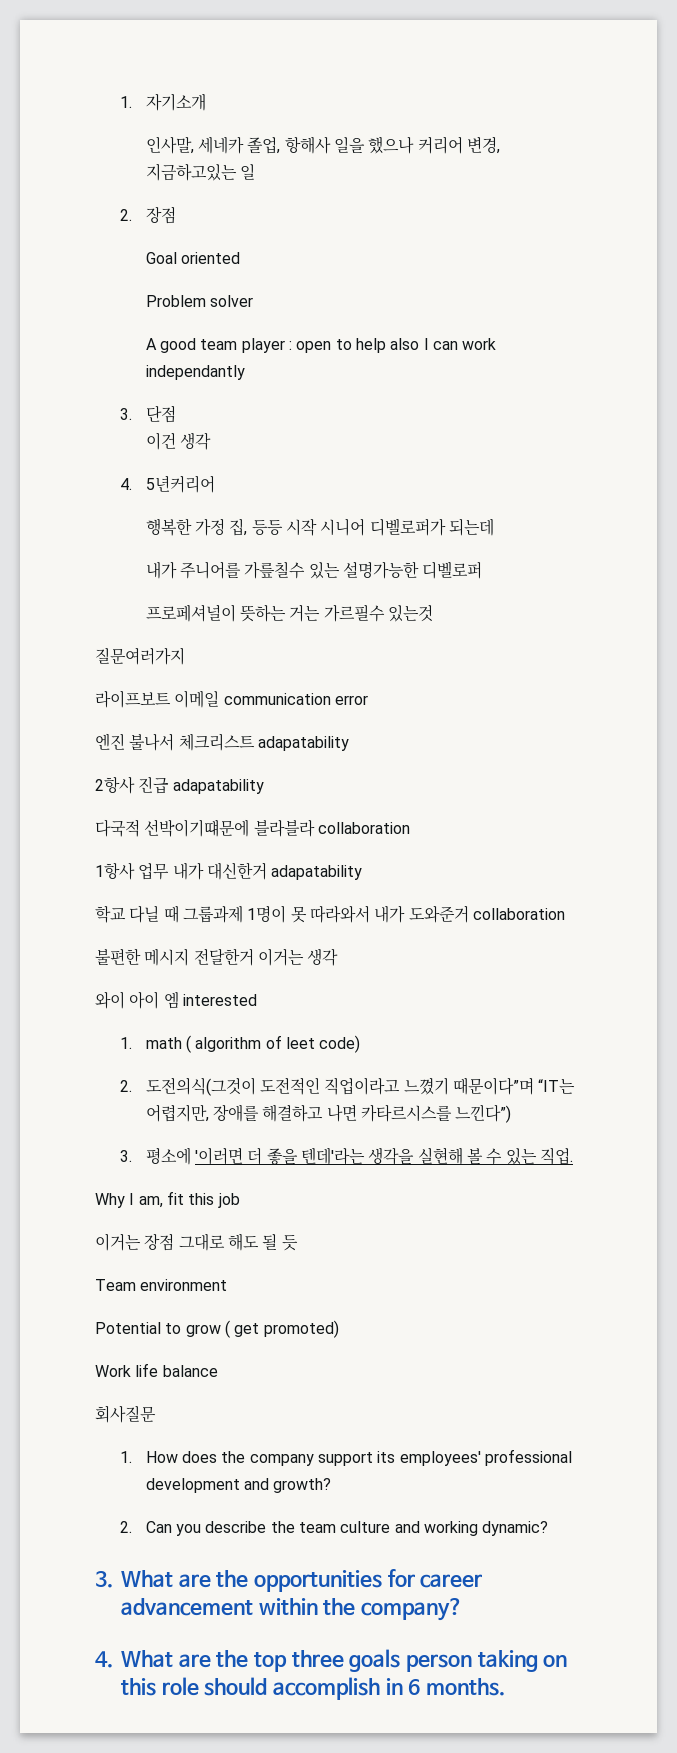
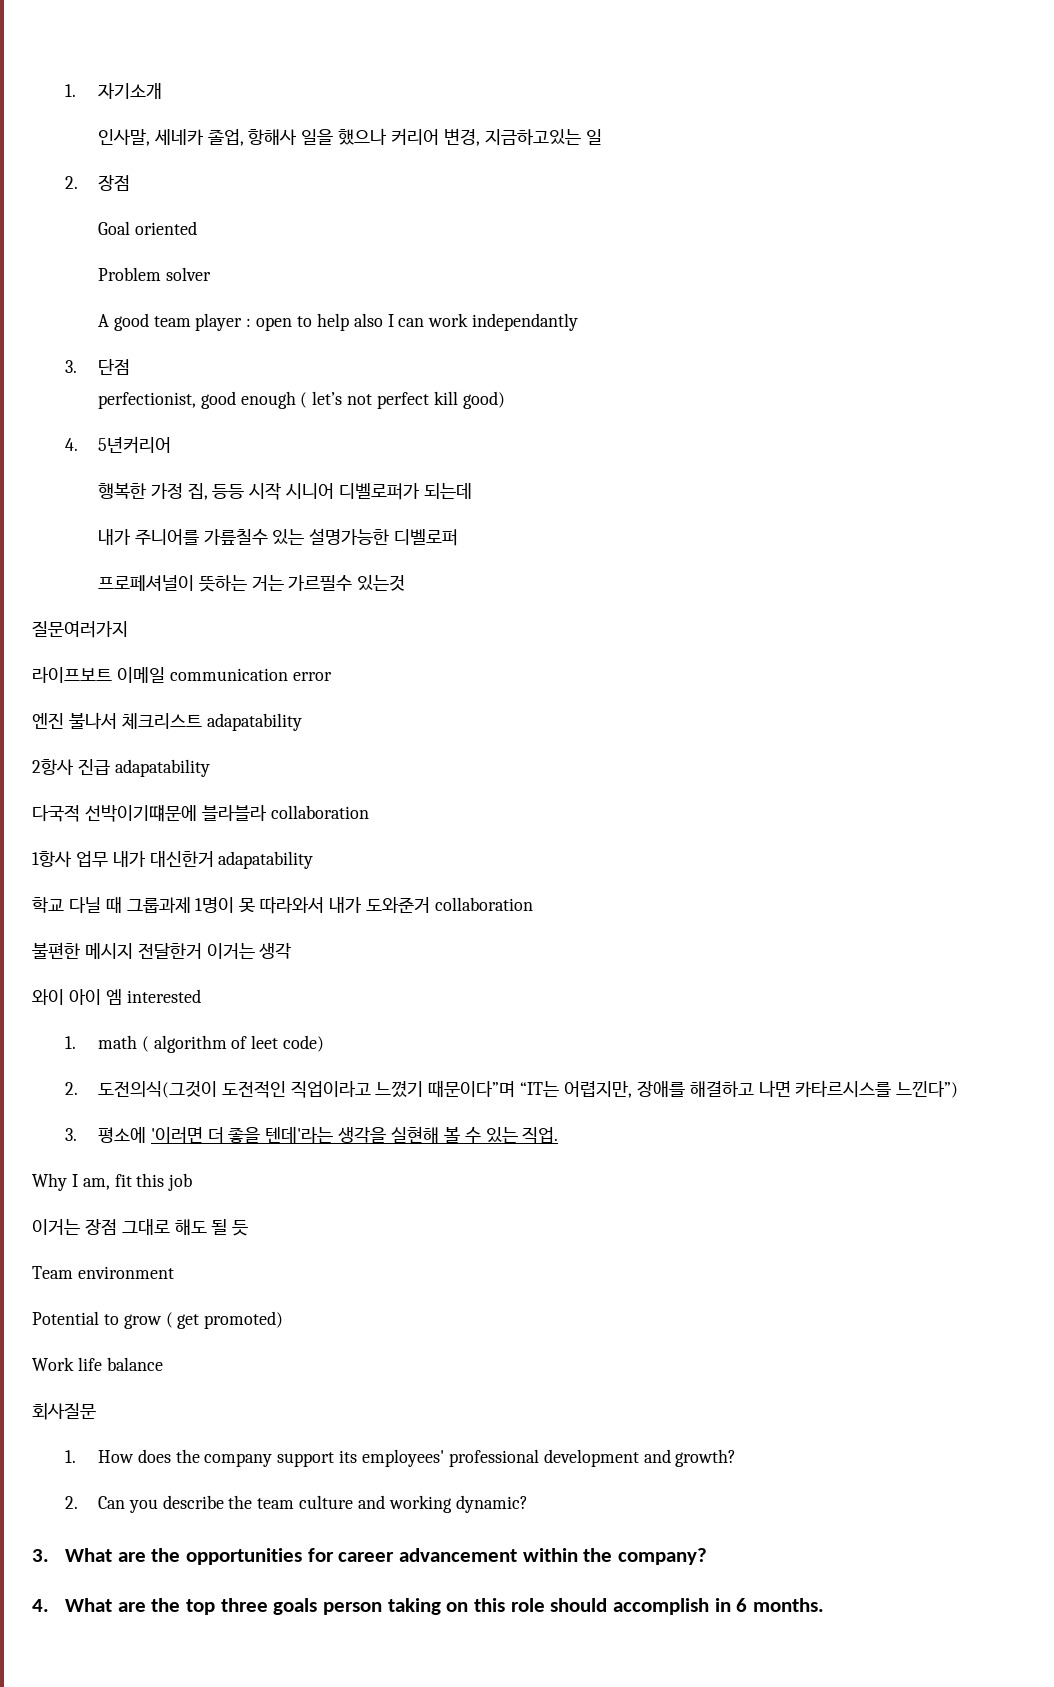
[145,432,212,450] 이건 생각 -> [97,391,505,409] perfectionist, good enough ( let’s not perfect kill good)

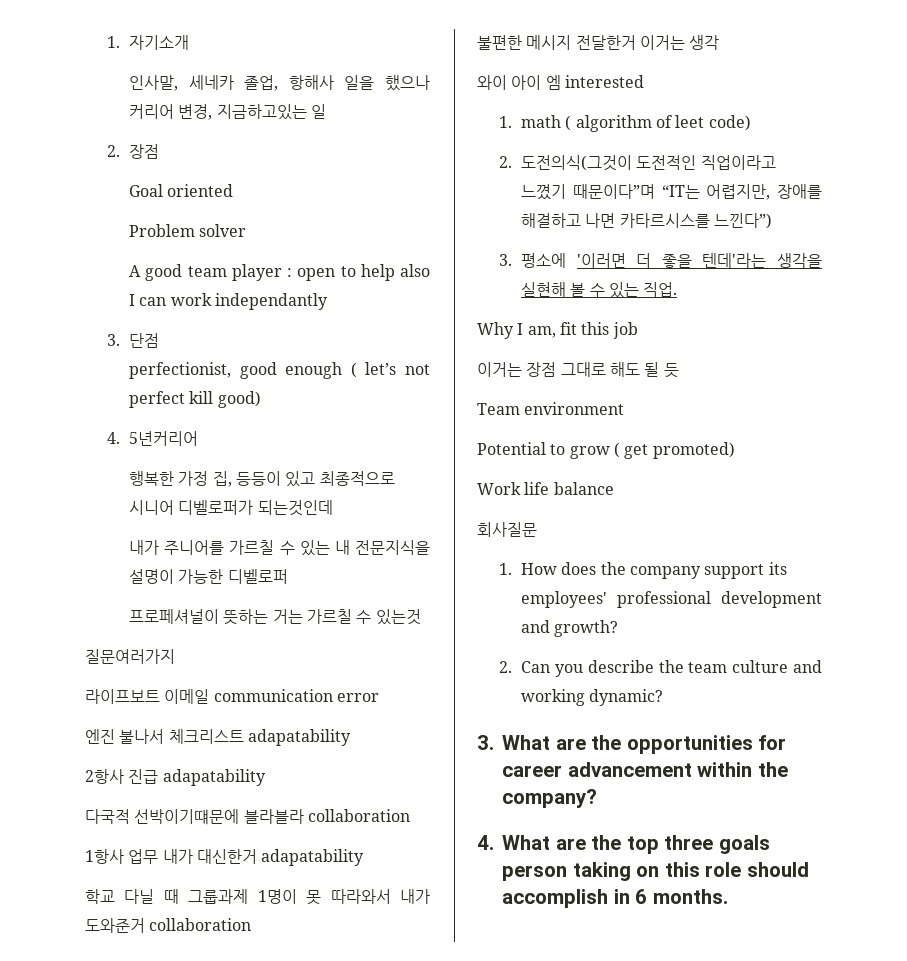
[212,482,282,500] 등등 시작 -> [236,471,395,487] 등등이 있고 최종적으로
[423,483,472,499] 되는데 -> [257,500,333,516] 되는것인데
[203,528,390,545] 가릎칠수 있는 설명가능한 -> [229,540,430,556] [129,569,224,584] 가르칠 수 있는 내 전문지식을 설명이 가능한
[288,575,353,591] 가르필수 -> [307,609,372,624] 가르칠 수

